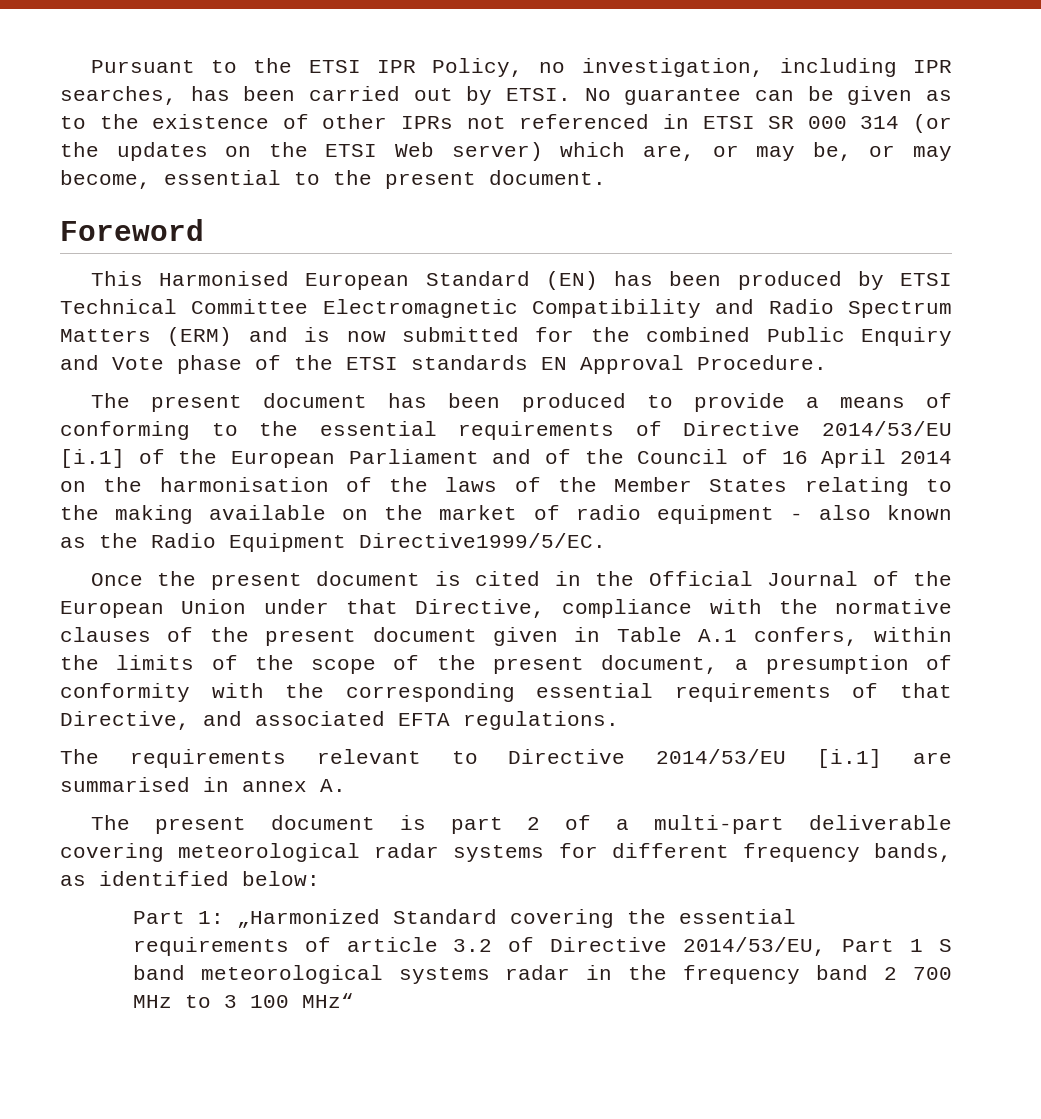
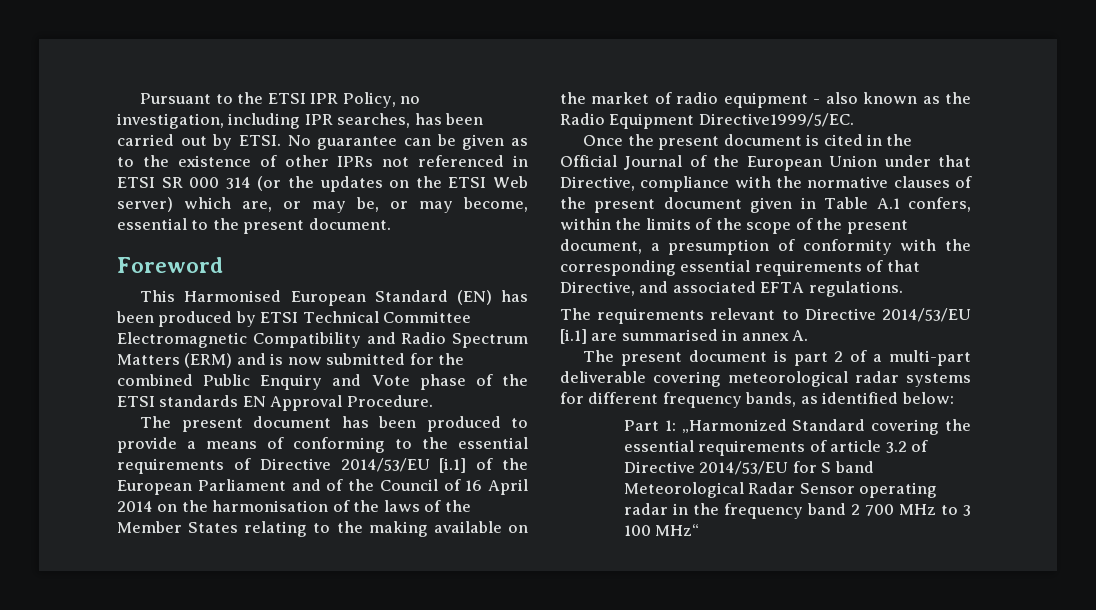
[683,937,952,956] [132,965,490,984] 2014/53/EU, Part 1 S band meteorological systems -> [699,461,874,475] [623,482,938,498] 2014/53/EU for S band Meteorological Radar Sensor operating

